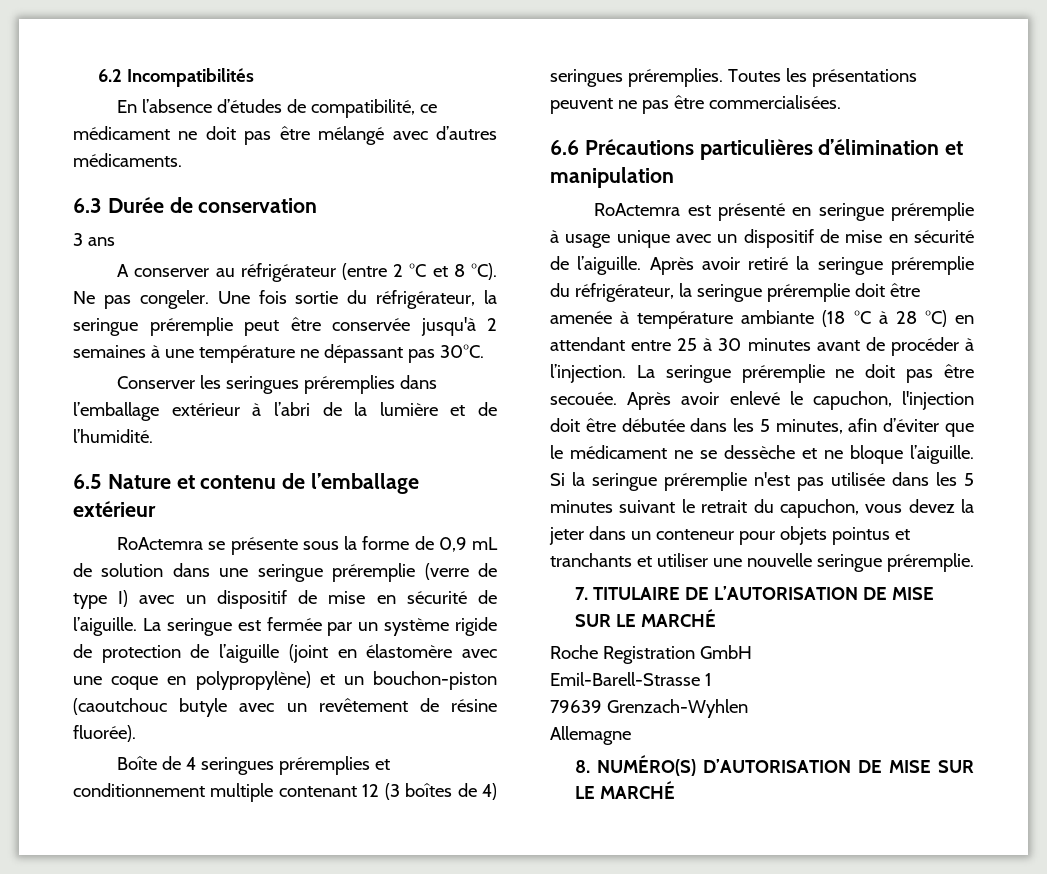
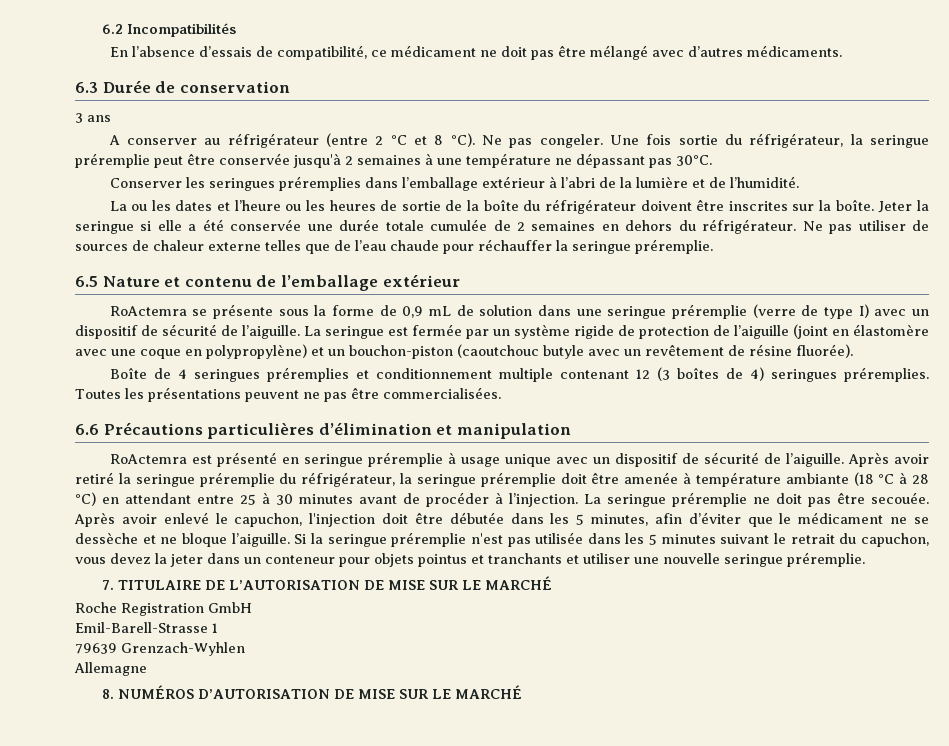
[217,99,283,113] d’études -> [198,46,252,57] d’essais
(153, 436) none -> [109,199,929,214] [75,219,930,234] [75,239,713,254] // La ou les dates et l’heure ou les heures de sortie de la boîte du réfrigérateur doivent être inscrites sur la boîte. Jeter la seringue si elle a été conservée une durée totale cumulée de 2 semaines en dehors du réfrigérateur. Ne pas utiliser de sources de chaleur externe telles que de l’eau chaude pour réchauffer la seringue préremplie.
[328,591,396,604] mise en -> (158, 330) none
[845,230,908,243] mise en -> (699, 458) none
[596,755,696,776] NUMÉRO(S) -> [117,685,194,699] NUMÉROS

